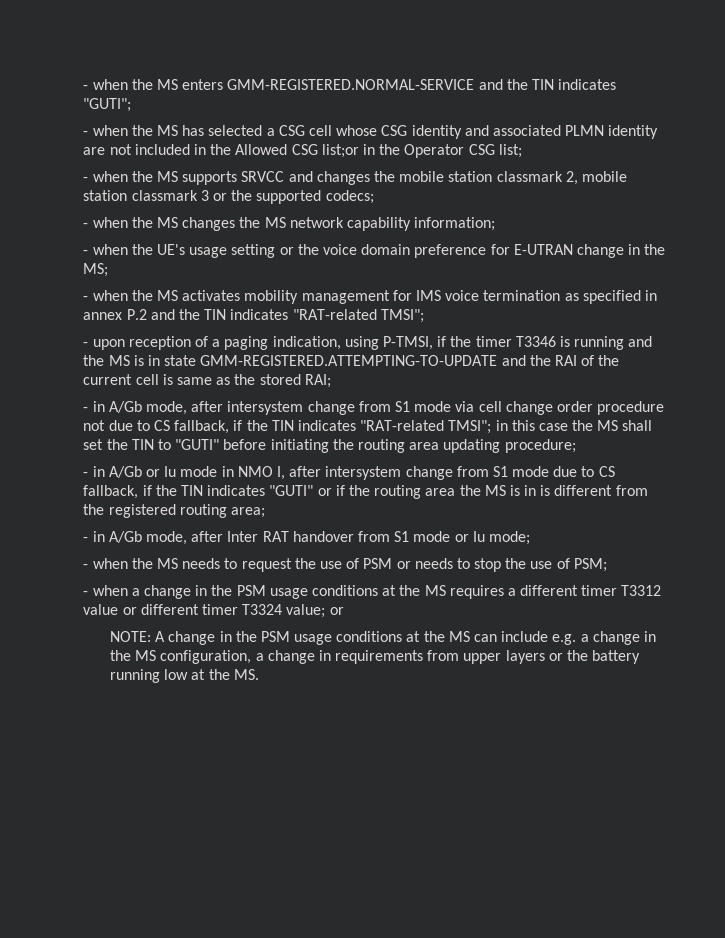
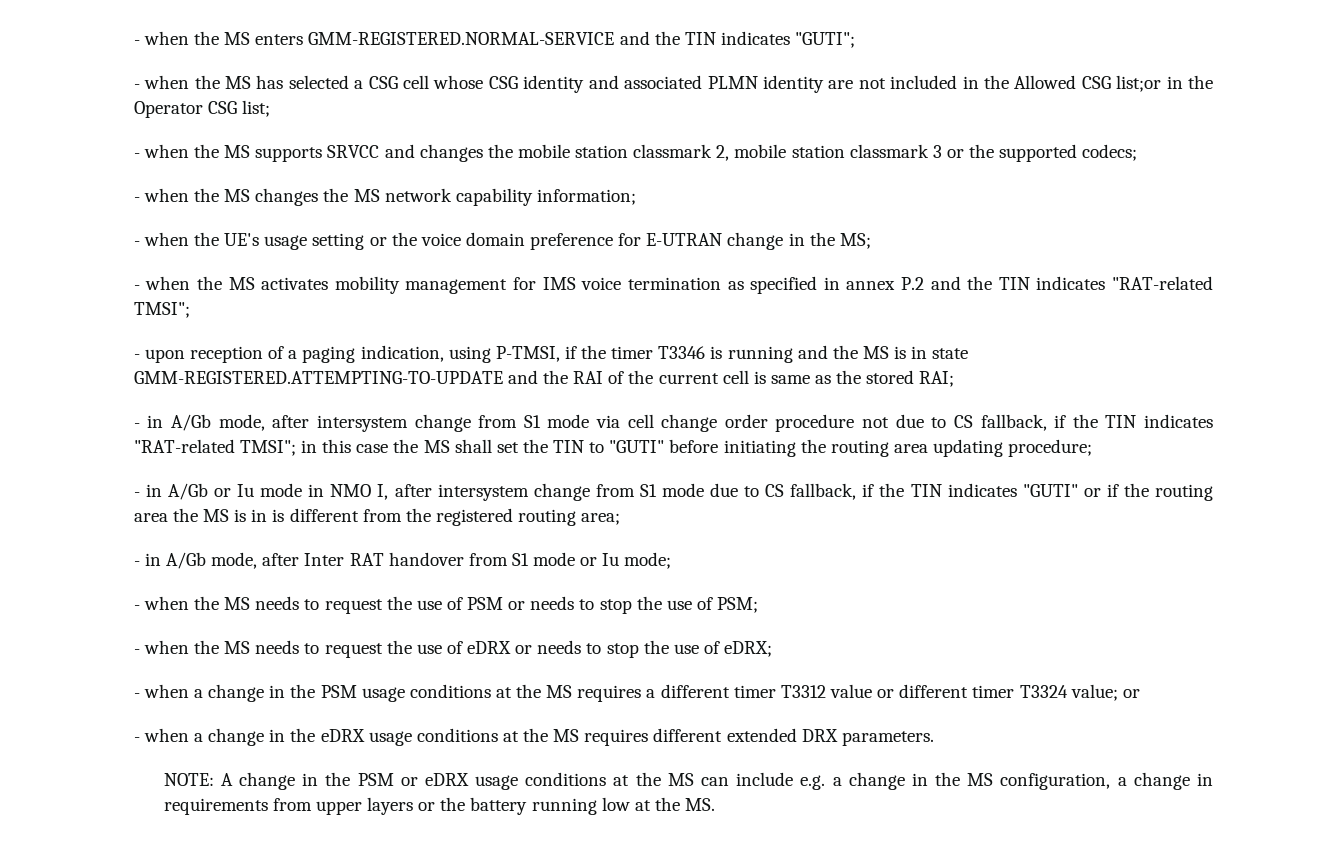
(607, 565) none -> [133,640,773,658] // - when the MS needs to request the use of eDRX or needs to stop the use of eDRX;
(344, 611) none -> [133,728,934,746] // - when a change in the eDRX usage conditions at the MS requires different extended DRX parameters.
(290, 636) none -> [400,773,469,786] or eDRX

